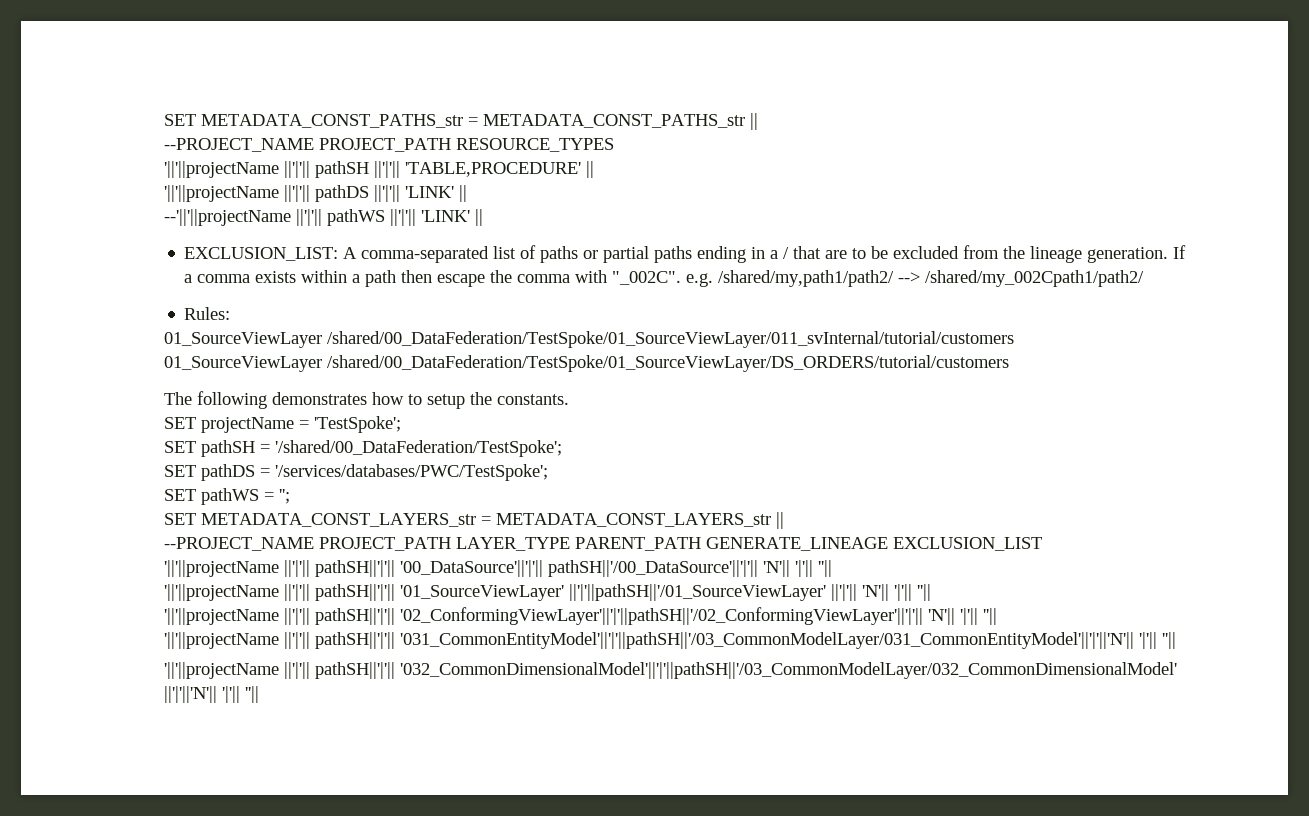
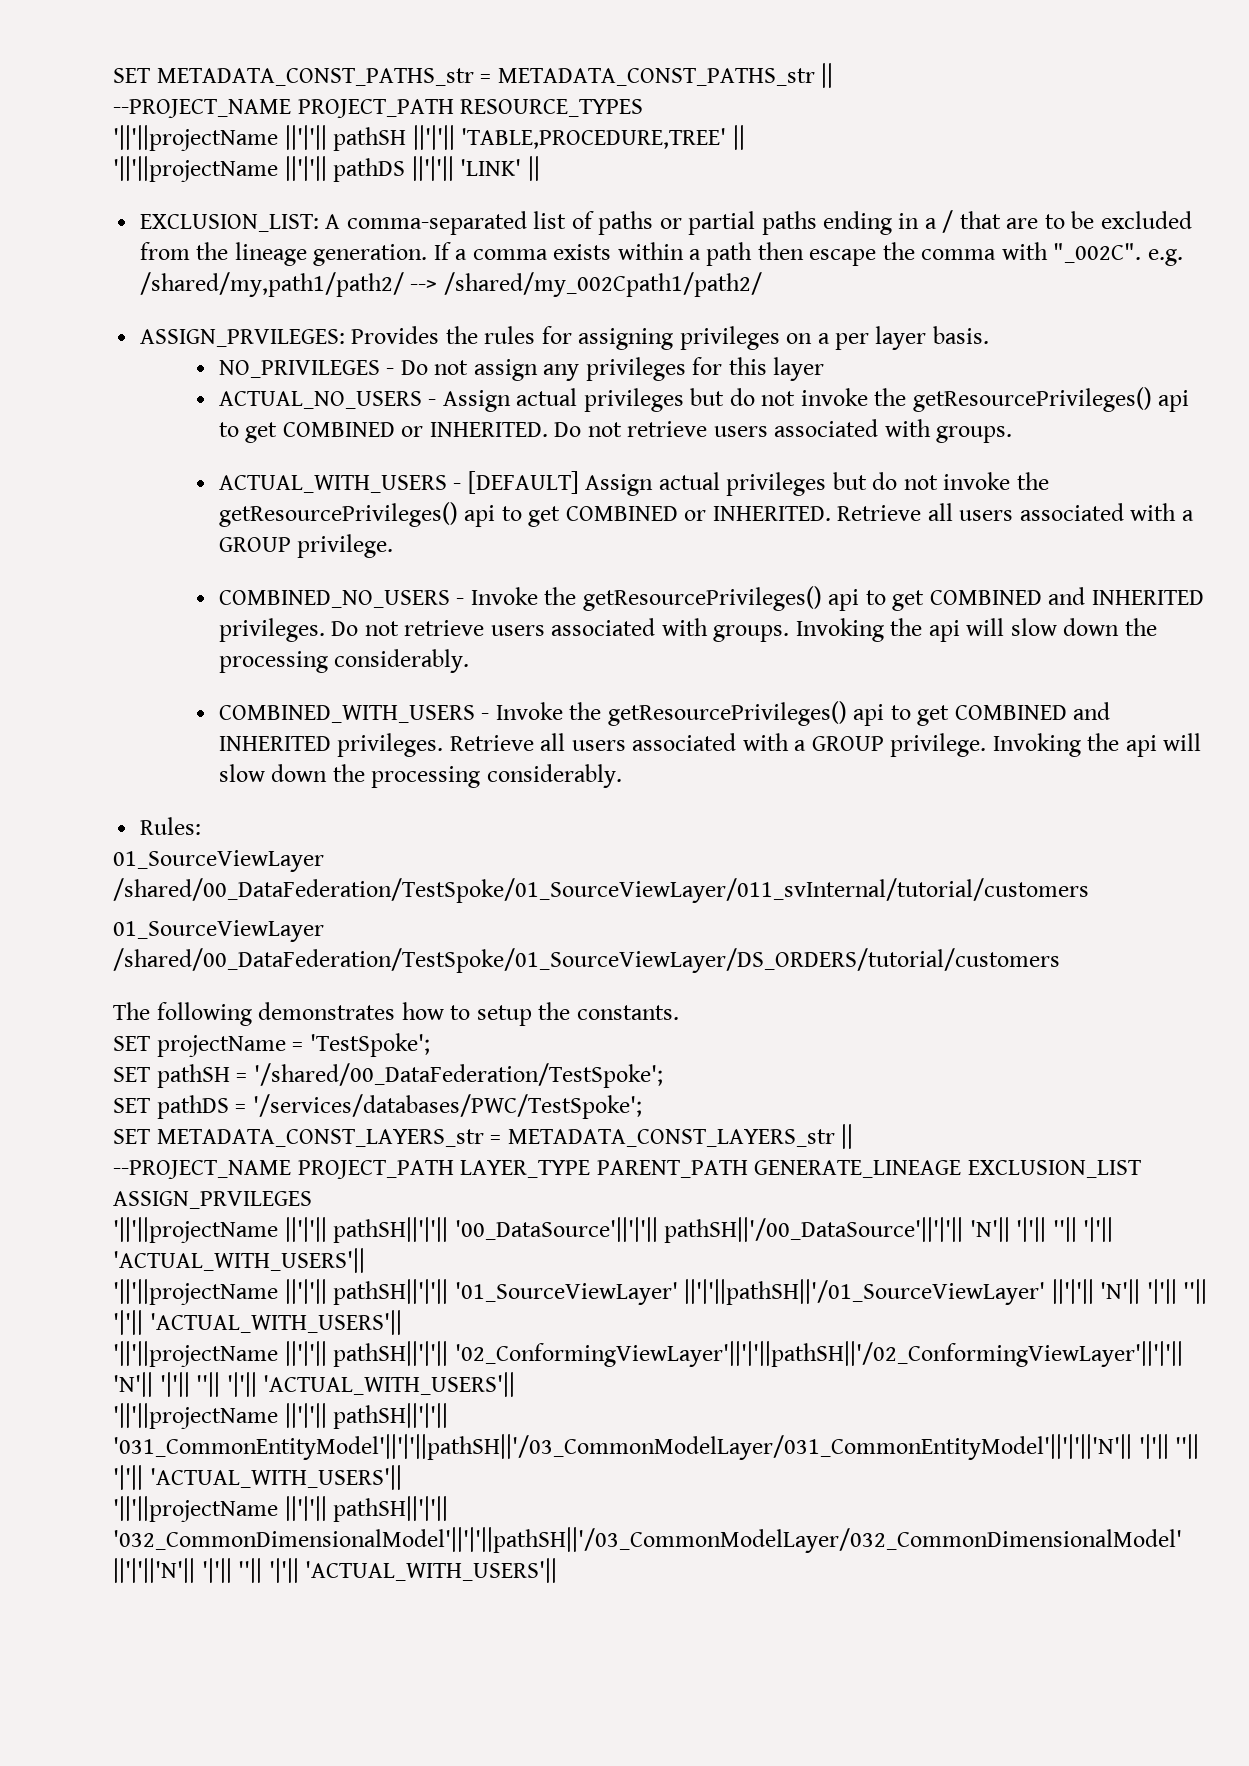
[404,162,581,177] 'TABLE,PROCEDURE' -> [461,128,727,149] 'TABLE,PROCEDURE,TREE'
[163,209,483,226] // --'||'||projectName ||'|'|| pathWS ||'|'|| 'LINK' || -> (540, 168) none
(1145, 278) none -> [139,326,989,350] [218,357,825,381] [218,387,1190,412] [218,419,1013,443] [218,471,1049,496] [218,502,1194,527] [218,534,394,558] [218,586,1204,611] [218,618,1157,642] [218,649,470,673] [218,701,1111,726] [218,733,1202,757] [218,764,622,788] // ASSIGN_PRVILEGES: Provides the rules for assigning privileges on a per layer basis. // NO_PRIVILEGES - Do not assign any privileges for this layer // ACTUAL_NO_USERS - Assign actual privileges but do not invoke the getResourcePrivileges() api to get COMBINED or INHERITED. Do not retrieve users associated with groups. // ACTUAL_WITH_USERS - [DEFAULT] Assign actual privileges but do not invoke the getResourcePrivileges() api to get COMBINED or INHERITED. Retrieve all users associated with a GROUP privilege. // COMBINED_NO_USERS - Invoke the getResourcePrivileges() api to get COMBINED and INHERITED privileges. Do not retrieve users associated with groups. Invoking the api will slow down the processing considerably. // COMBINED_WITH_USERS - Invoke the getResourcePrivileges() api to get COMBINED and INHERITED privileges. Retrieve all users associated with a GROUP privilege. Invoking the api will slow down the processing considerably.
[163,488,290,505] // SET pathWS = ''; -> (642, 1106) none
(1042, 544) none -> [113,1191,313,1209] ASSIGN_PRVILEGES
(832, 568) none -> [1083,1217,1114,1242] [113,1248,366,1273] '|'|| 'ACTUAL_WITH_USERS'||
(931, 592) none -> [113,1310,402,1335] '|'|| 'ACTUAL_WITH_USERS'||
(997, 616) none -> [226,1372,516,1397] '|'|| 'ACTUAL_WITH_USERS'||
(1176, 640) none -> [113,1465,402,1490] '|'|| 'ACTUAL_WITH_USERS'||
(259, 694) none -> [268,1558,558,1583] '|'|| 'ACTUAL_WITH_USERS'||

